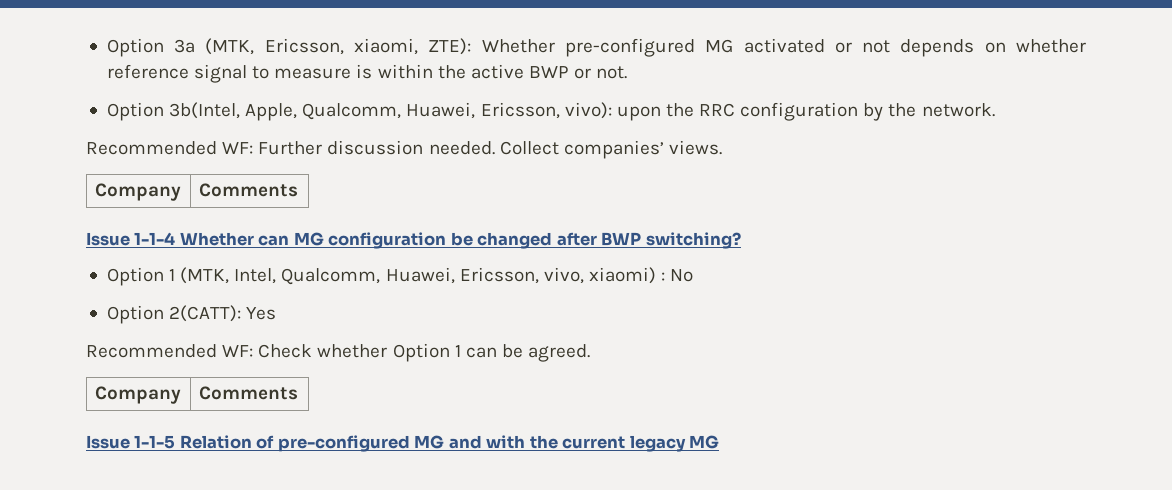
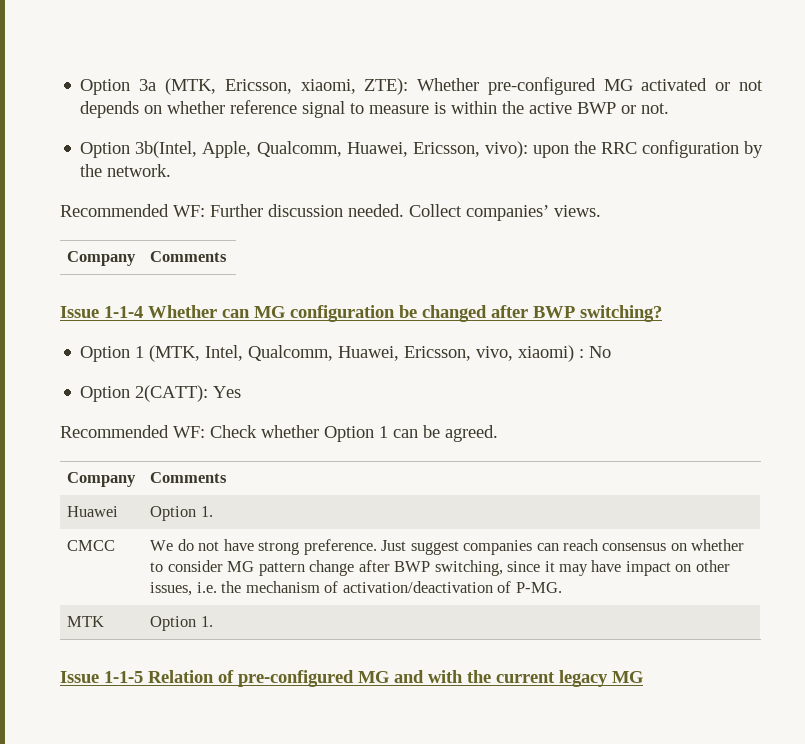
(298, 393) none -> [67,506,119,517] [150,506,213,521] [67,540,116,551] [150,539,745,555] [150,560,730,576] [150,581,562,596] [67,616,105,627] [150,616,213,631] // Huawei | Option 1. // CMCC | We do not have strong preference. Just suggest companies can reach consensus on whether to consider MG pattern change after BWP switching, since it may have impact on other issues, i.e. the mechanism of activation/deactivation of P-MG. // MTK | Option 1.

